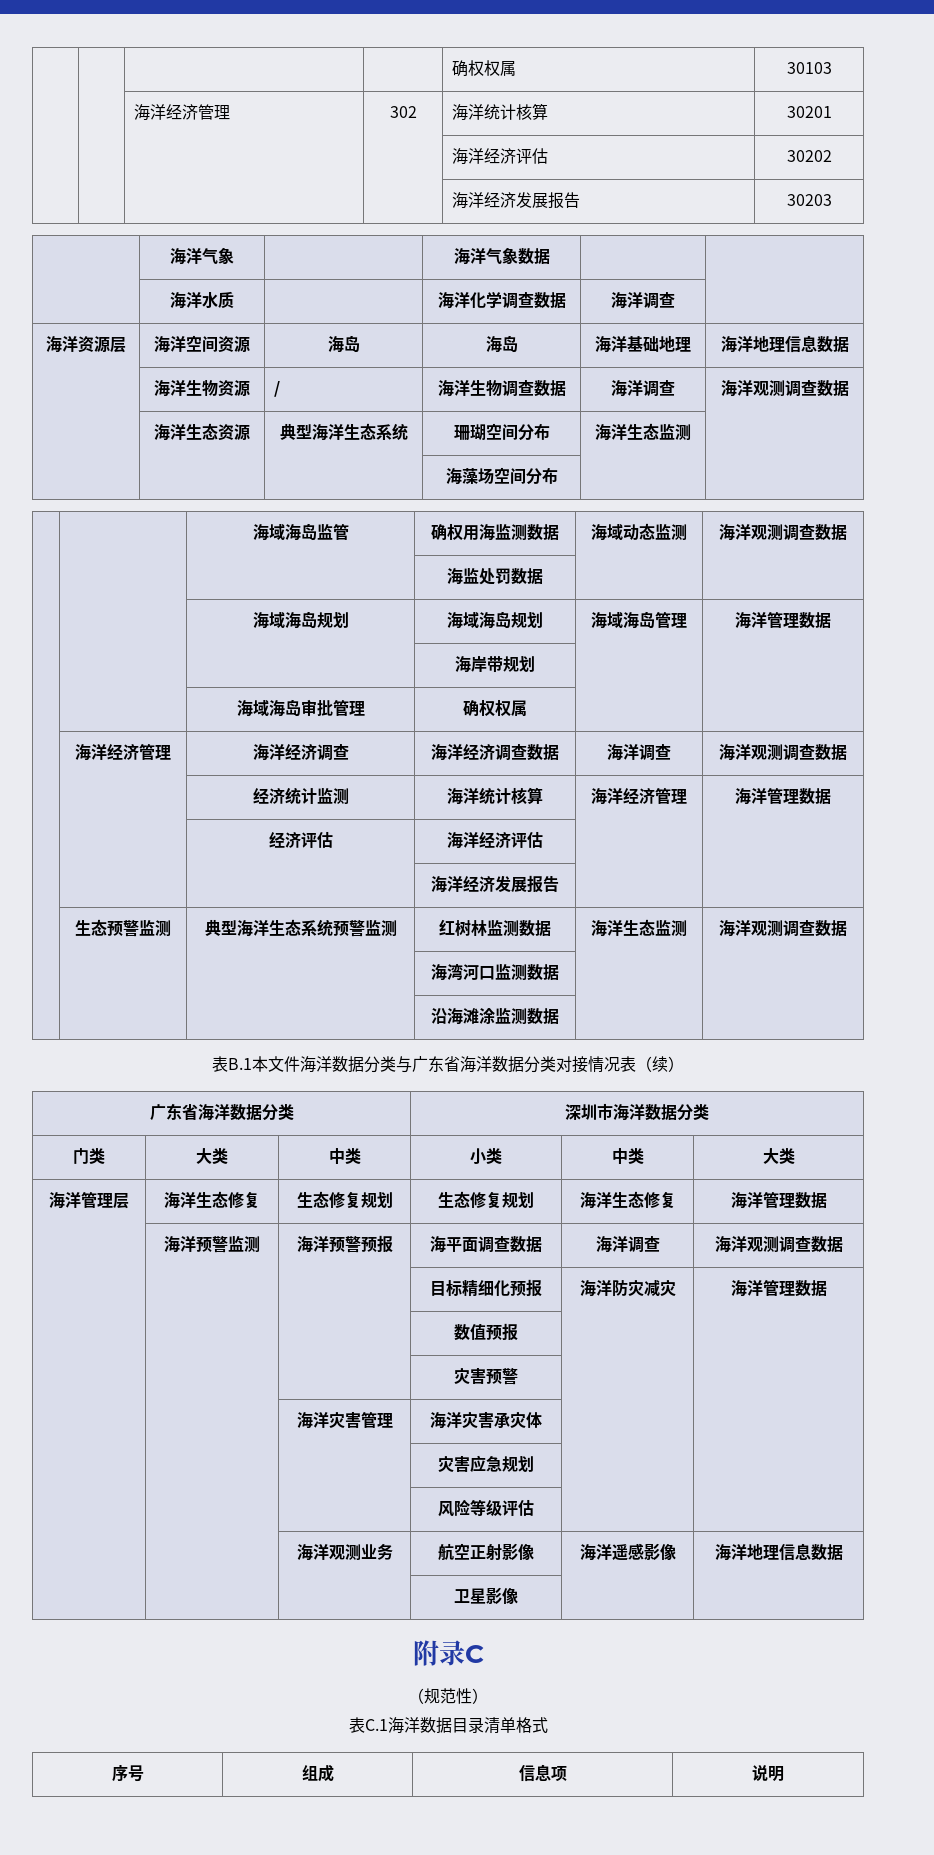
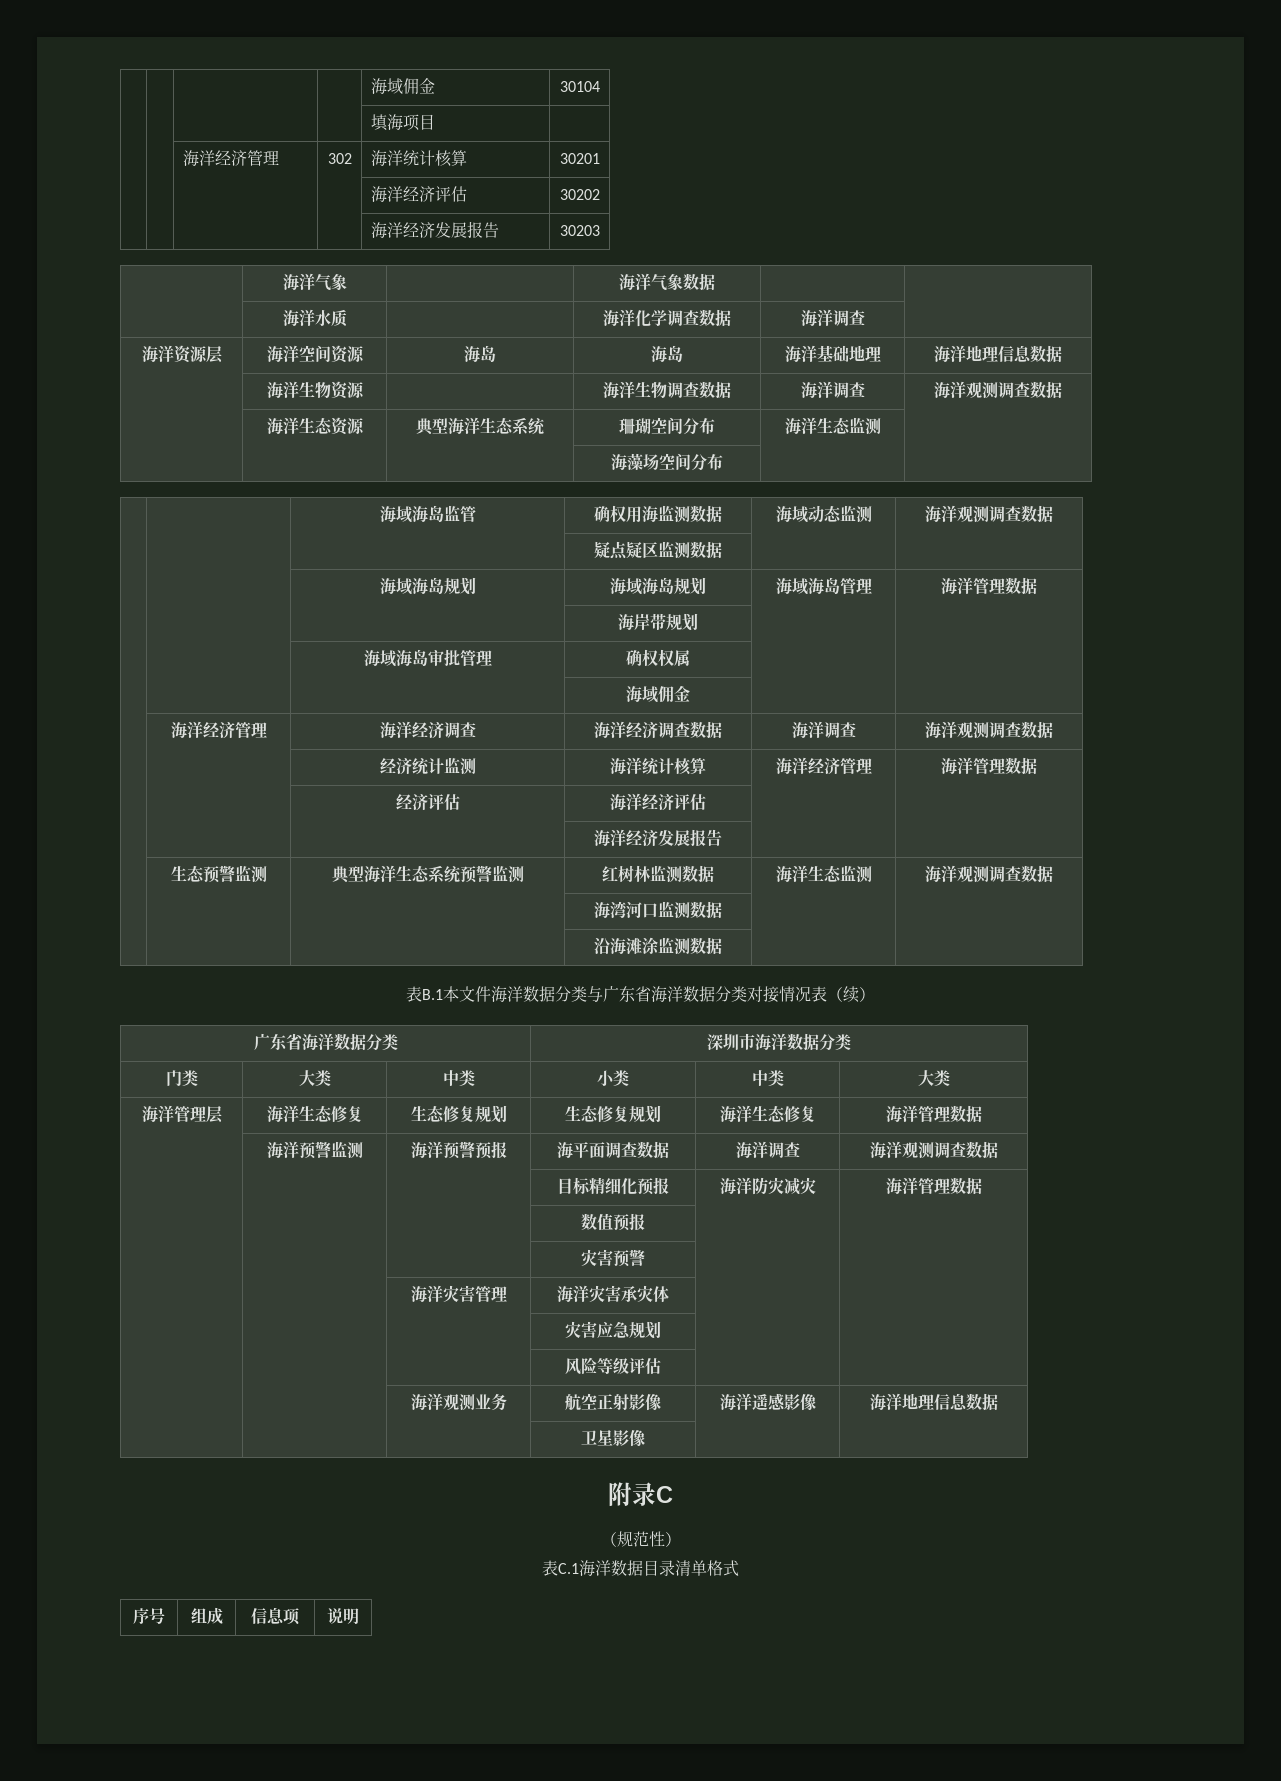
[451,60,516,77] [786,62,832,74] | | | | 确权权属 | 30103 -> [370,78,435,95] [559,81,600,92] [370,114,435,131] | | | | 海域佣金 | 30104 // | | | | 填海项目 |
[273,381,280,397] / -> (365, 390) none
[447,568,511,585] 海监处罚 -> [594,541,690,559] 疑点疑区监测
(527, 708) none -> [626,685,690,703] // | | | 海域佣金 | |

